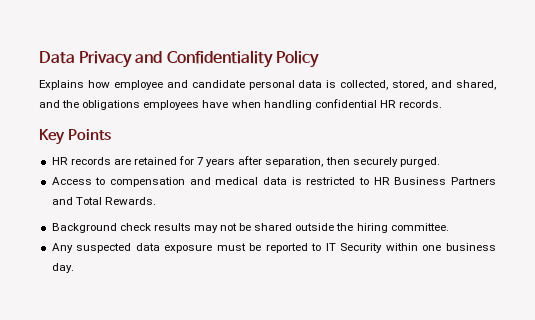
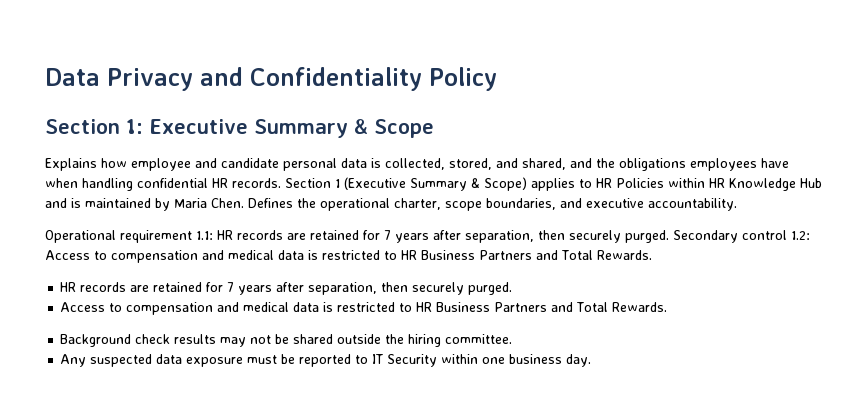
(319, 59) none -> [45,119,434,138] // Section 1: Executive Summary & Scope
[39,129,111,145] // Key Points -> [285,177,822,191] [45,198,737,211] [45,230,810,243] [45,250,652,263] Section 1 (Executive Summary & Scope) applies to HR Policies within HR Knowledge Hub and is maintained by Maria Chen. Defines the operational charter, scope boundaries, and executive accountability. // Operational requirement 1.1: HR records are retained for 7 years after separation, then securely purged. Secondary control 1.2: Access to compensation and medical data is restricted to HR Business Partners and Total Rewards.

